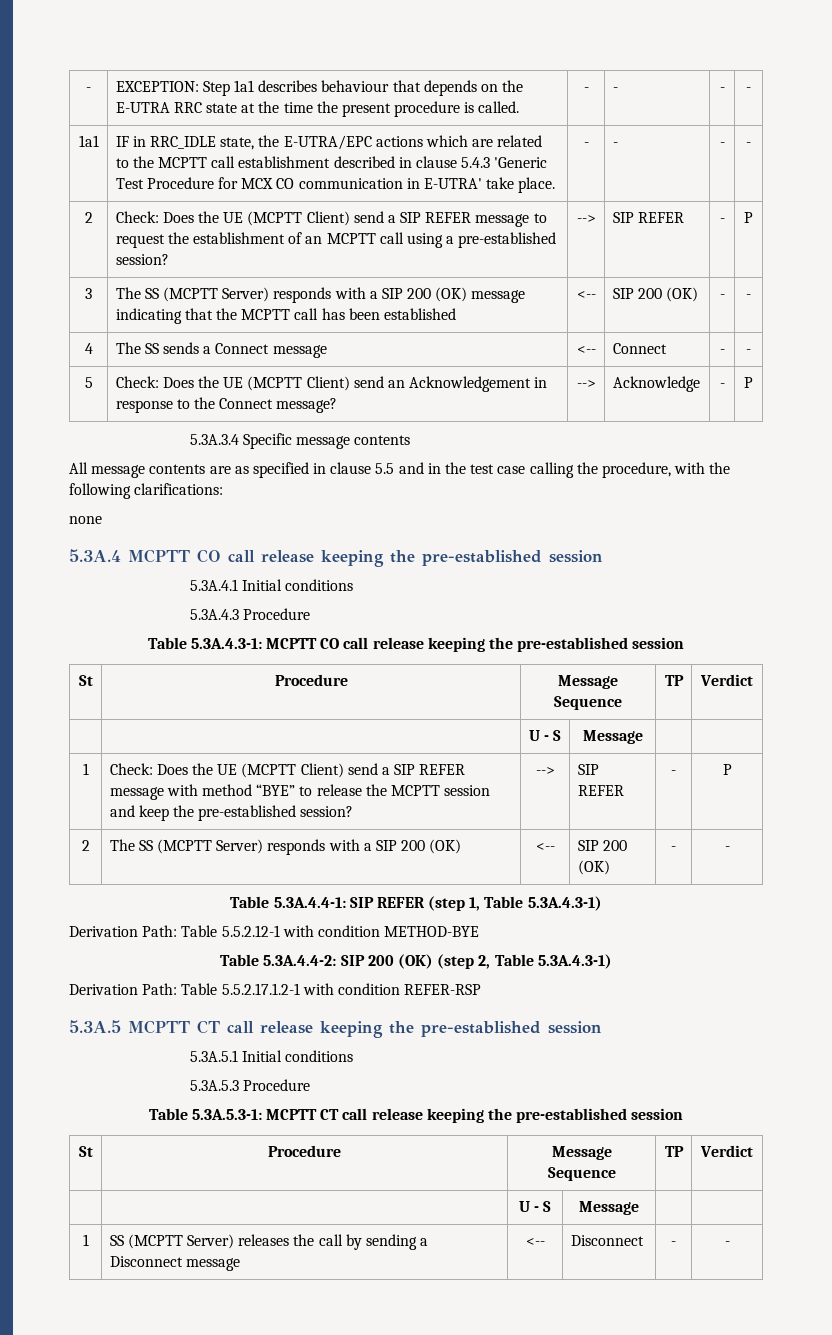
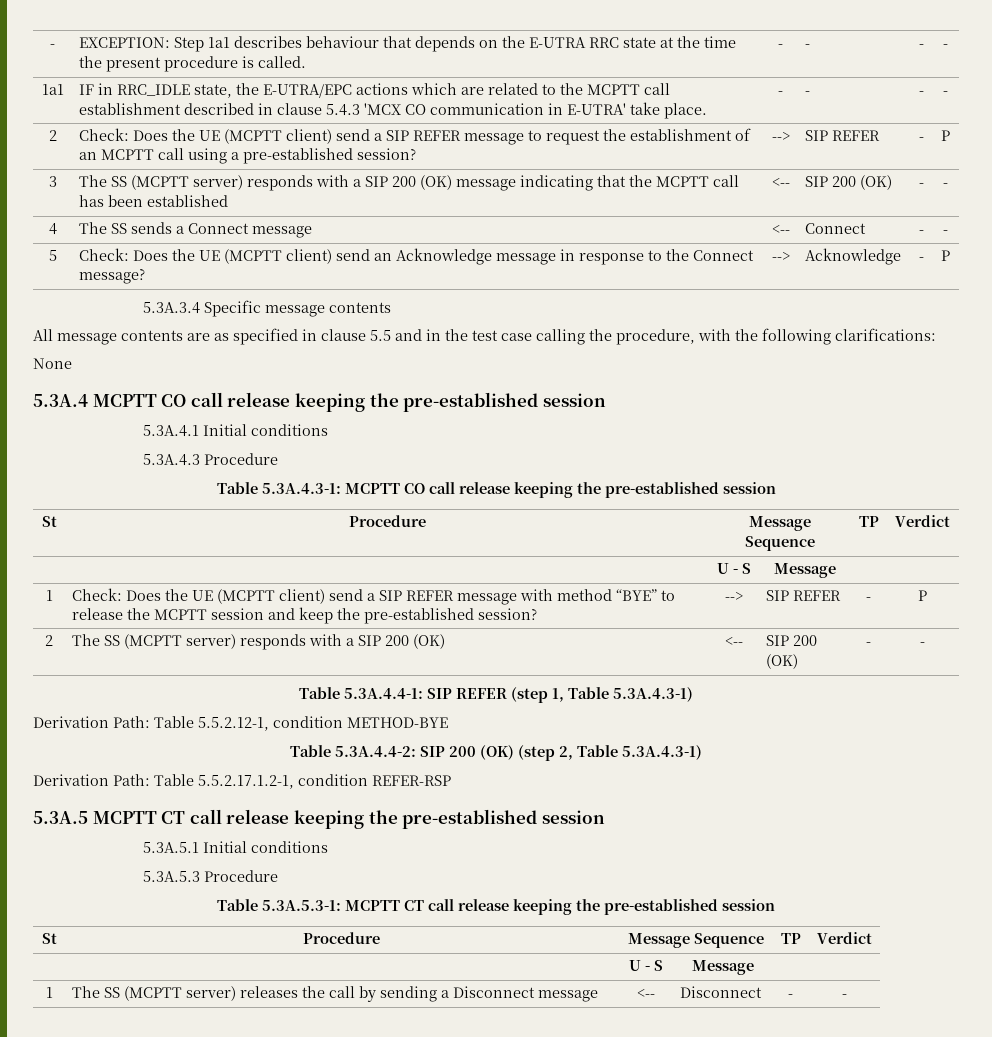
[494,157,548,168] [115,177,274,189] 'Generic Test Procedure for MCX -> [363,103,401,115] 'MCX
[306,211,350,226] Client) -> [285,129,332,144] client)
[222,287,270,302] Server) -> [192,175,243,190] server)
[306,376,350,391] Client) -> [285,249,332,264] client)
[409,376,532,392] Acknowledgement -> [395,248,556,265] Acknowledge message
[69,516,102,524] // none -> [33,358,72,369] // None
[300,763,344,778] Client) -> [278,589,325,604] client)
[216,839,264,854] Server) -> [185,634,236,649] server)
[221,925,314,937] 5.5.2.12-1 with -> [198,717,269,731] 5.5.2.12-1,
[221,983,334,995] 5.5.2.17.1.2-1 with -> [198,775,294,789] 5.5.2.17.1.2-1,
[109,1234,234,1249] SS (MCPTT Server) -> [71,986,236,1001] The SS (MCPTT server)

